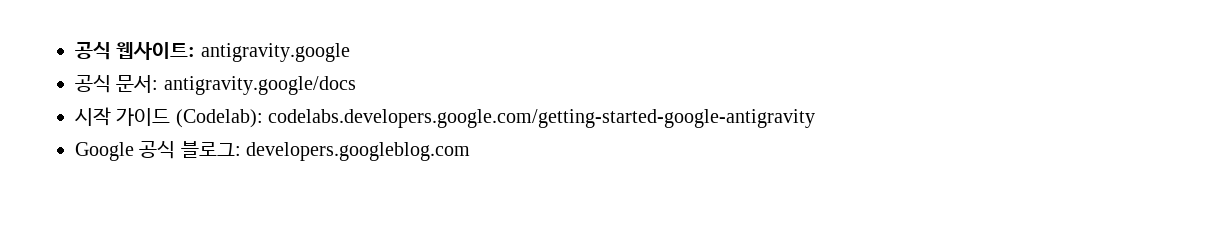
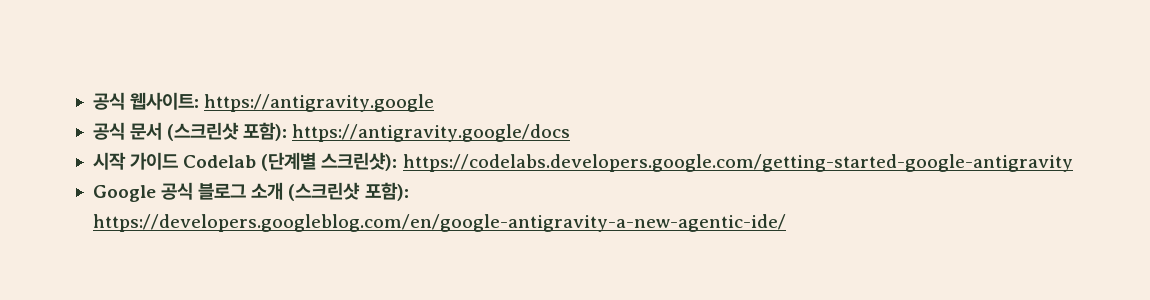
[200,43,350,62] [75,75,356,95] [75,107,816,128] [75,141,471,161] antigravity.google // 공식 문서: antigravity.google/docs // 시작 가이드 (Codelab): codelabs.developers.google.com/getting-started-google-antigravity // Google 공식 블로그: developers.googleblog.com -> [204,94,435,112] [92,122,571,142] [92,152,1073,172] [92,182,409,202] [92,214,786,232] https://antigravity.google // 공식 문서 (스크린샷 포함): https://antigravity.google/docs // 시작 가이드 Codelab (단계별 스크린샷): https://codelabs.developers.google.com/getting-started-google-antigravity // Google 공식 블로그 소개 (스크린샷 포함): https://developers.googleblog.com/en/google-antigravity-a-new-agentic-ide/

